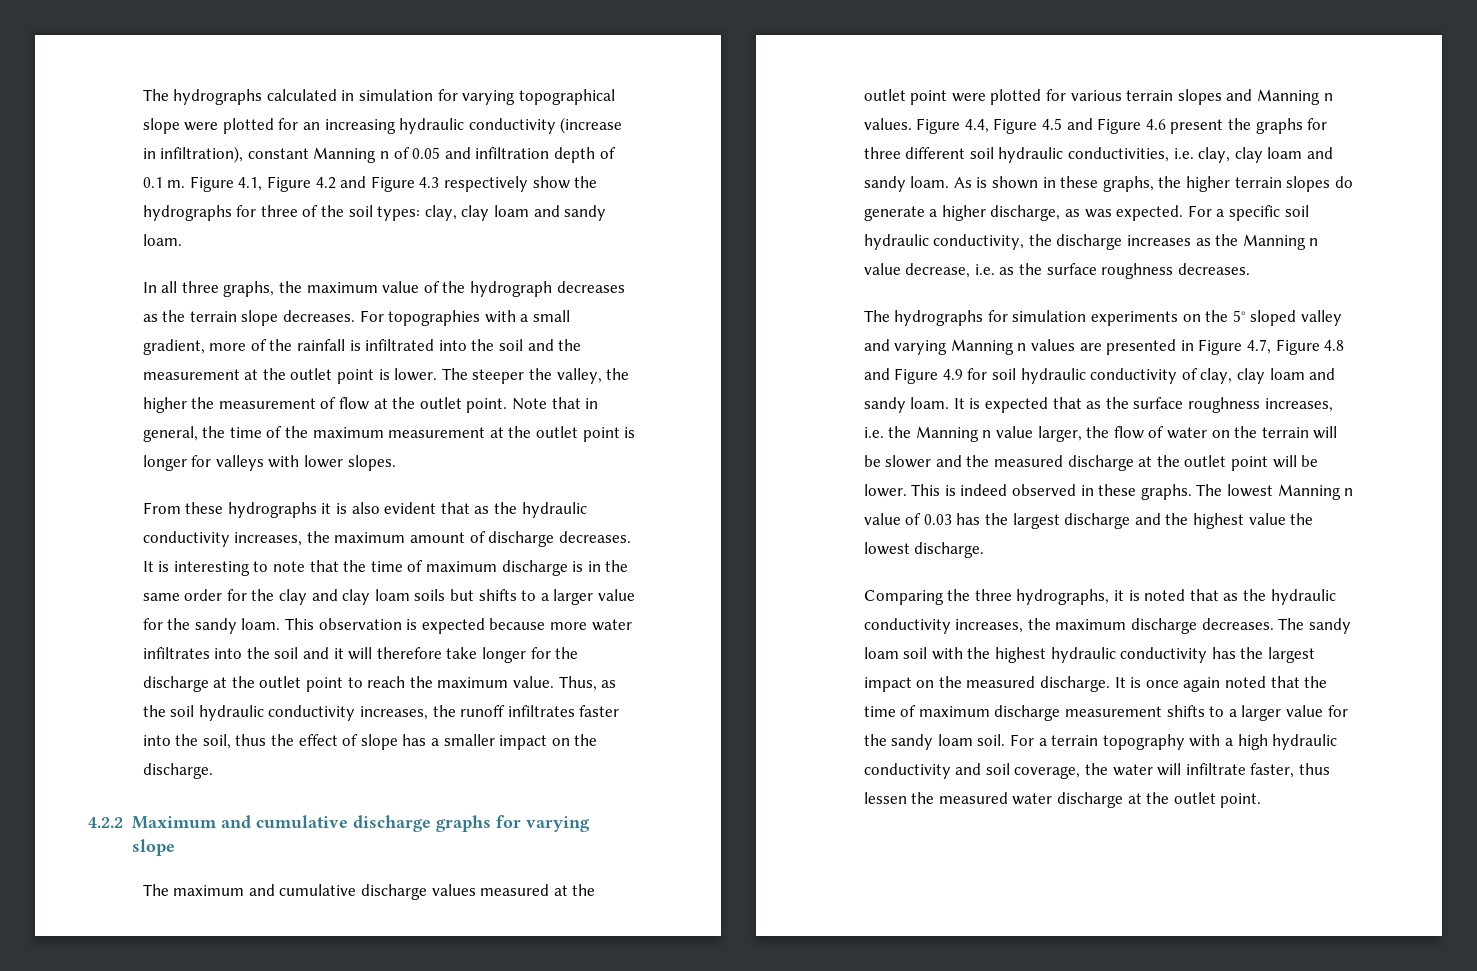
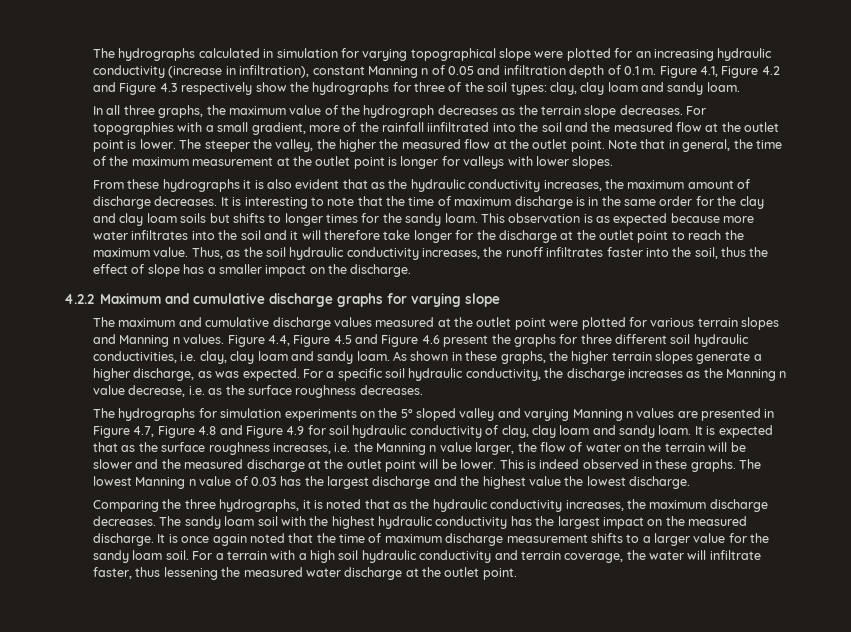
[349,339,435,351] is infiltrated -> [427,122,490,132] iinfiltrated
[142,369,240,380] measurement -> [613,122,703,132] measured flow
[218,397,337,409] measurement of -> [401,139,461,149] measured
[540,589,635,605] a larger value -> [284,213,359,226] longer times
(418, 624) none -> [596,216,611,223] as
[976,177,988,188] is -> (408, 356) none
[1334,176,1353,188] do -> (694, 357) none
[1102,734,1185,750] topography -> (267, 555) none
(1268, 742) none -> [338,550,359,560] soil
[985,763,1010,775] soil -> [520,551,561,560] terrain
[863,792,907,804] lessen -> [163,567,218,580] lessening

